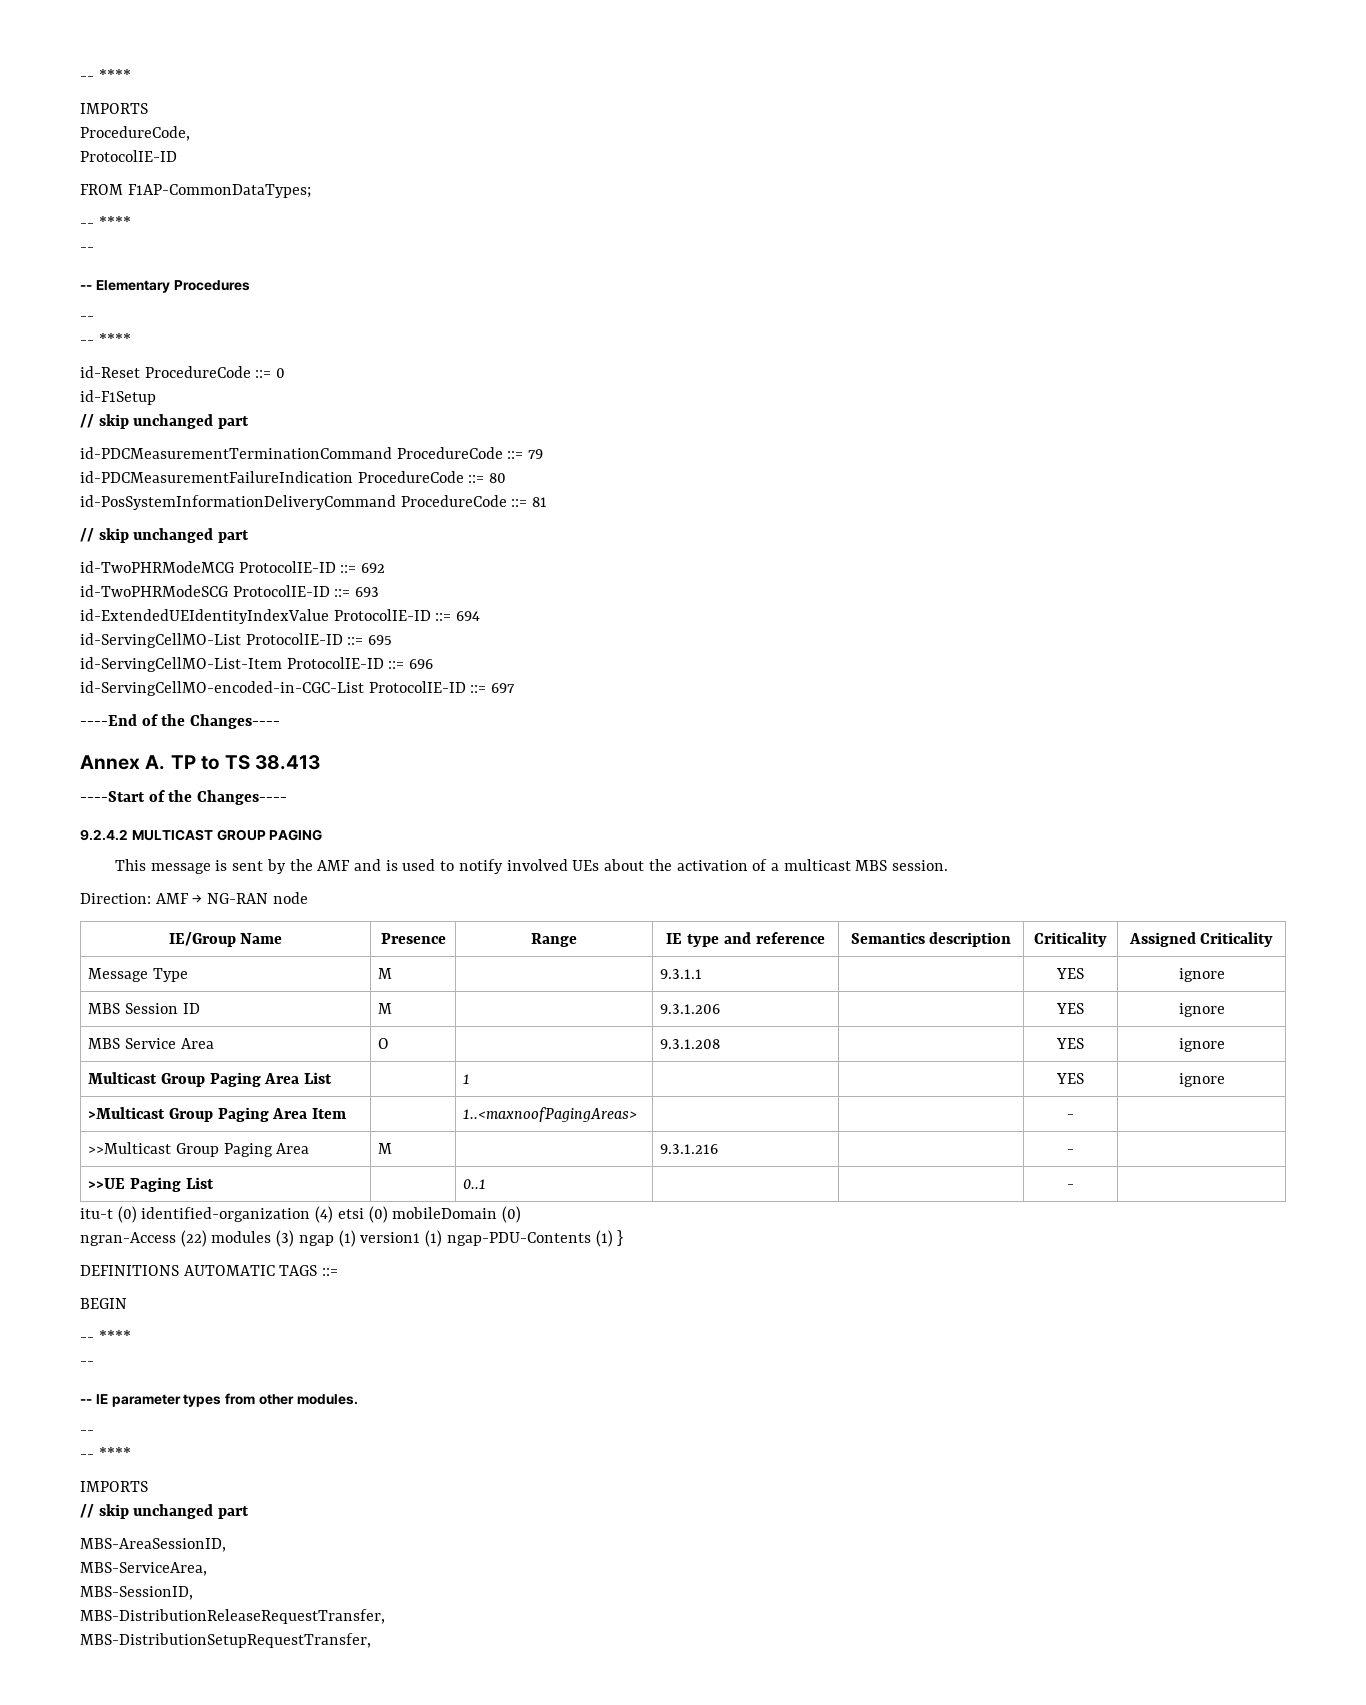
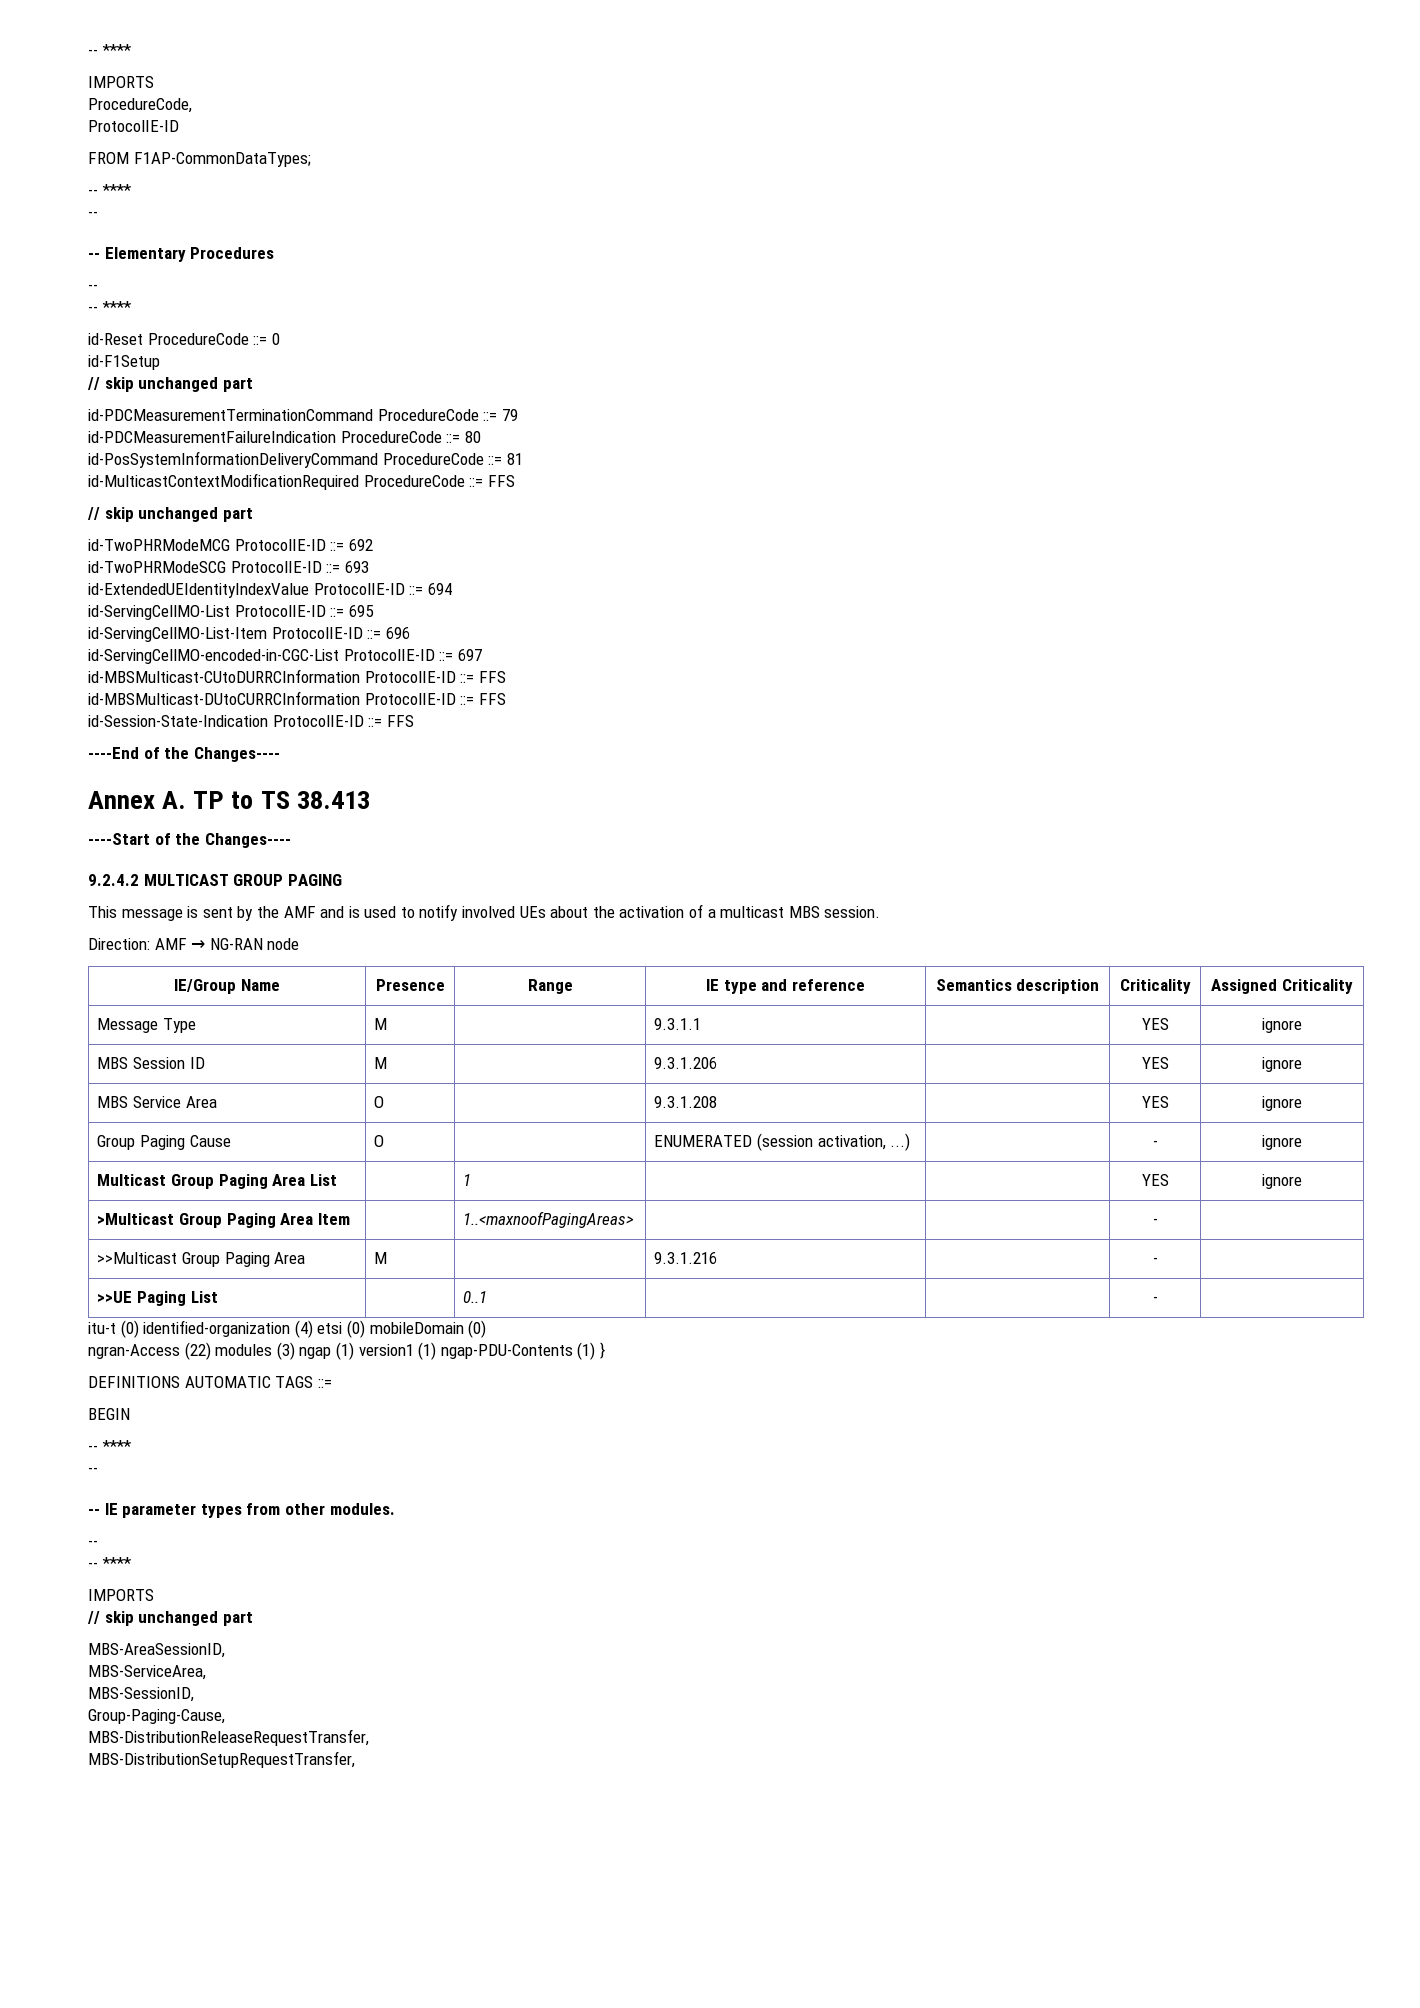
(548, 502) none -> [88,473,515,490] // id-MulticastContextModificationRequired ProcedureCode ::= FFS
(516, 688) none -> [88,669,506,683] [88,691,506,705] [88,715,414,727] // id-MBSMulticast-CUtoDURRCInformation ProtocolIE-ID ::= FFS // id-MBSMulticast-DUtoCURRCInformation ProtocolIE-ID ::= FFS // id-Session-State-Indication ProtocolIE-ID ::= FFS
(1225, 1045) none -> [97,1135,231,1150] [374,1135,385,1147] [654,1133,911,1151] [1152,1140,1158,1147] [1262,1135,1302,1150] // Group Paging Cause | O | | ENUMERATED (session activation, ...) | | - | ignore
(193, 1593) none -> [88,1709,225,1724] // Group-Paging-Cause,

